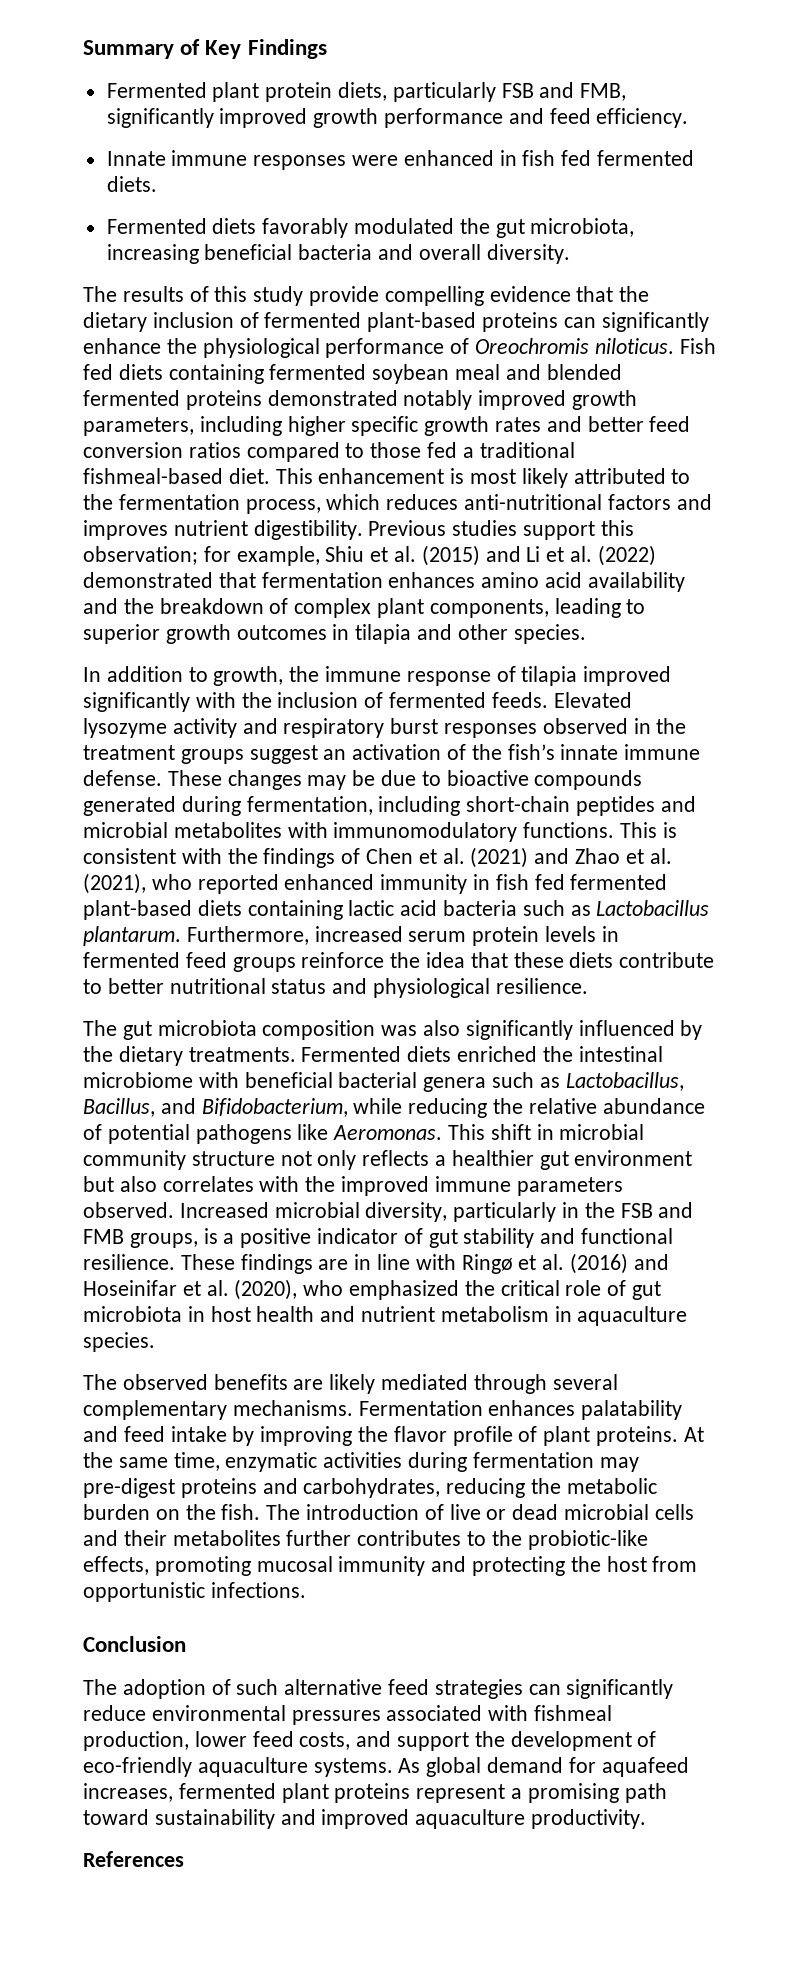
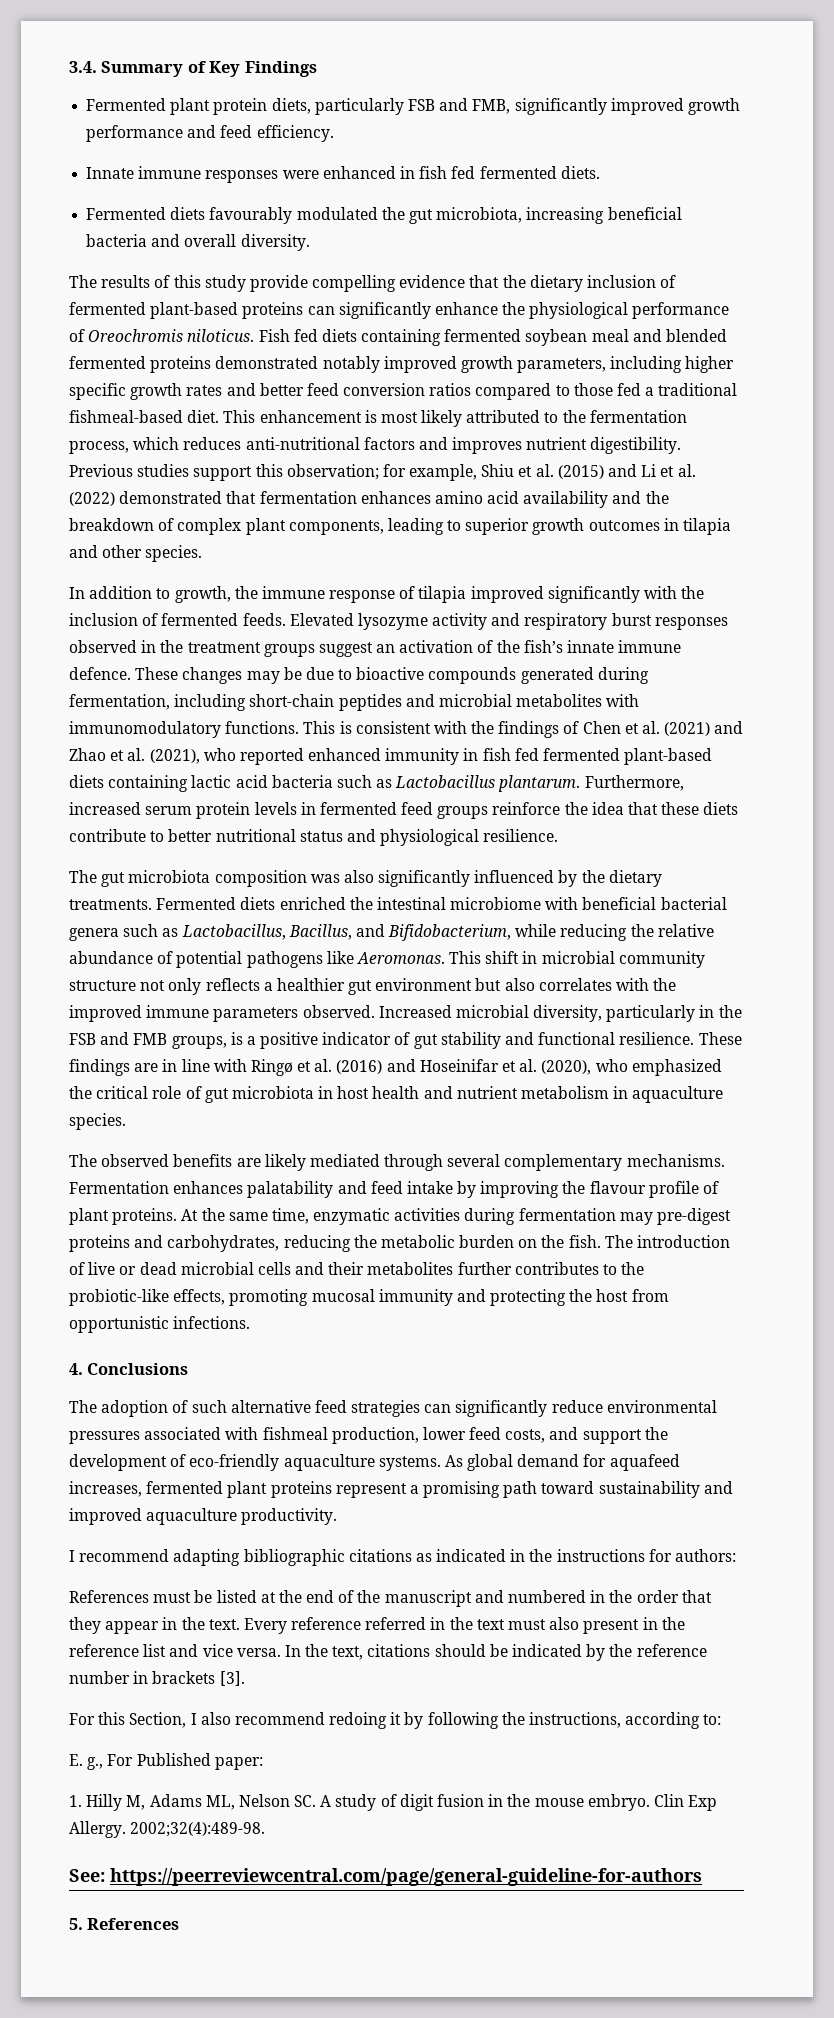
(83, 49) none -> [69,61,97,73] 3.4.
[262,218,349,238] favorably -> [209,207,293,224] favourably
[83,770,162,786] defense. -> [69,667,131,680] defence.
[393,1426,447,1442] flavor -> [589,1181,646,1194] flavour
[83,1636,186,1652] Conclusion -> [69,1363,189,1375] 4. Conclusions
(647, 1819) none -> [69,1549,737,1566] [69,1590,712,1607] [69,1617,685,1634] [69,1644,707,1661] [69,1671,245,1686] [69,1712,722,1729] [69,1753,263,1770] [69,1794,718,1811] [69,1821,266,1838] [69,1868,702,1886] [69,1918,83,1930] I recommend adapting bibliographic citations as indicated in the instructions for authors: // References must be listed at the end of the manuscript and numbered in the order that they appear in the text. Every reference referred in the text must also present in the reference list and vice versa. In the text, citations should be indicated by the reference number in brackets [3]. // For this Section, I also recommend redoing it by following the instructions, according to: // E. g., For Published paper: // 1. Hilly M, Adams ML, Nelson SC. A study of digit fusion in the mouse embryo. Clin Exp Allergy. 2002;32(4):489-98. // See: https://peerreviewcentral.com/page/general-guideline-for-authors // 5.

